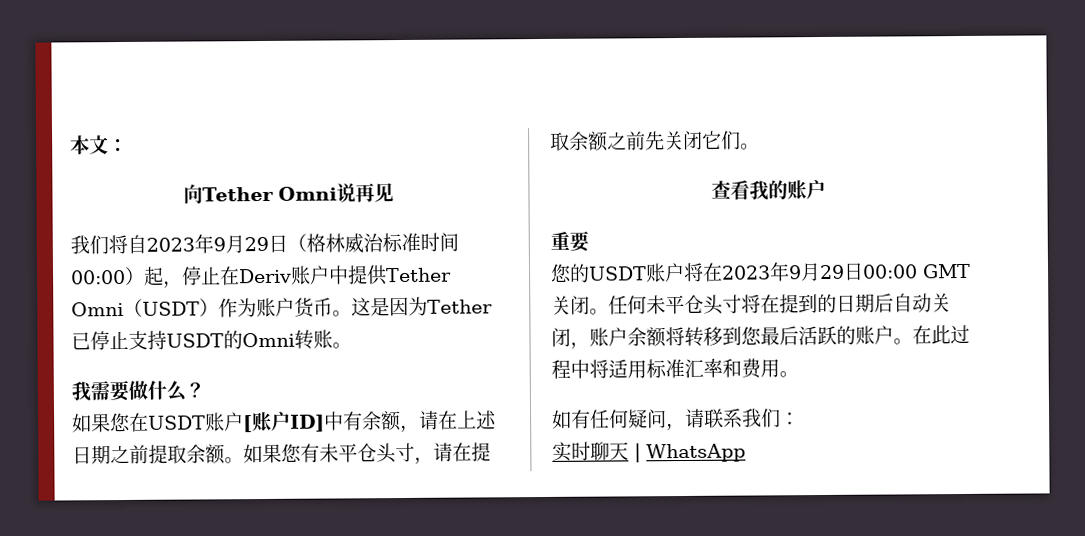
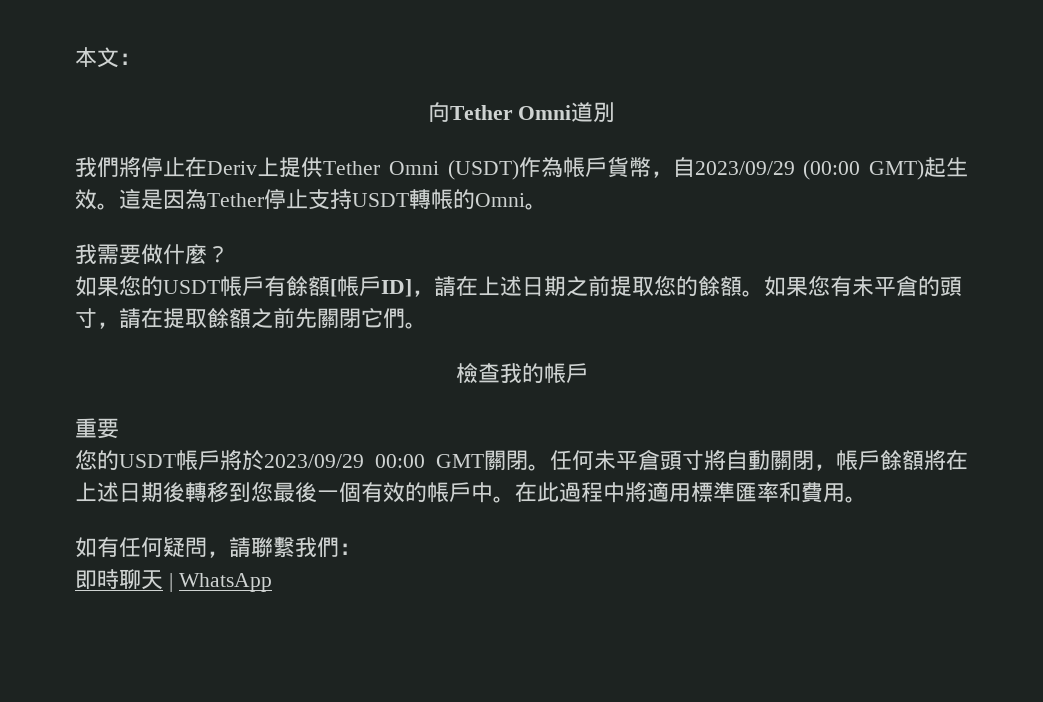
[336,183,395,203] [70,232,459,255] [71,266,183,288] 说再见 // 我们将自2023年9月29日（格林威治标准时间00:00）起， -> [571,102,616,122] [75,156,141,177] 道別 // 我們將
[290,265,349,285] 账户中 -> [257,157,279,177] 上
[123,296,493,318] [71,332,91,350] （USDT）作为账户货币。这是因为Tether已 -> [447,157,968,180] [75,188,264,210] (USDT)作為帳戶貨幣，自2023/09/29 (00:00 GMT)起生效。這是因為Tether
[223,329,333,350] 的Omni转账 -> [409,189,525,210] 轉帳的Omni
[166,380,187,401] 么 -> [185,244,207,264] 麼
[129,410,439,433] 在USDT账户[账户ID]中有余额，请 -> [141,276,456,297] 的USDT帳戶有餘額[帳戶ID]，請
[186,444,226,465] 余额 -> [654,275,742,296] 您的餘額
[357,442,491,464] [550,130,760,152] [711,179,826,201] [550,231,590,252] [550,262,864,283] 仓头寸，请在提取余额之前先关闭它们。 // 查看我的账户 // 重要 // 您的USDT账户将在2023年9月29日 -> [896,276,962,297] [75,307,427,329] [455,363,588,384] [75,418,119,439] [75,449,364,471] 倉的頭寸，請在提取餘額之前先關閉它們。 // 檢查我的帳戶 // 重要 // 您的USDT帳戶將於2023/09/29
[551,295,590,315] 关闭 -> [484,450,528,471] 關閉
[684,293,951,315] [551,324,970,349] [551,358,762,379] 仓头寸将在提到的日期后自动关闭，账户余额将转移到您最后活跃的账户。在此过程中将适用标准汇率和费 -> [638,449,968,471] [75,481,823,503] 倉頭寸將自動關閉，帳戶餘額將在上述日期後轉移到您最後一個有效的帳戶中。在此過程中將適用標準匯率和費
[647,408,800,431] [552,441,591,462] 问，请联系我们： // 实时 -> [185,536,361,558] [75,569,119,589] 問，請聯繫我們： // 即時

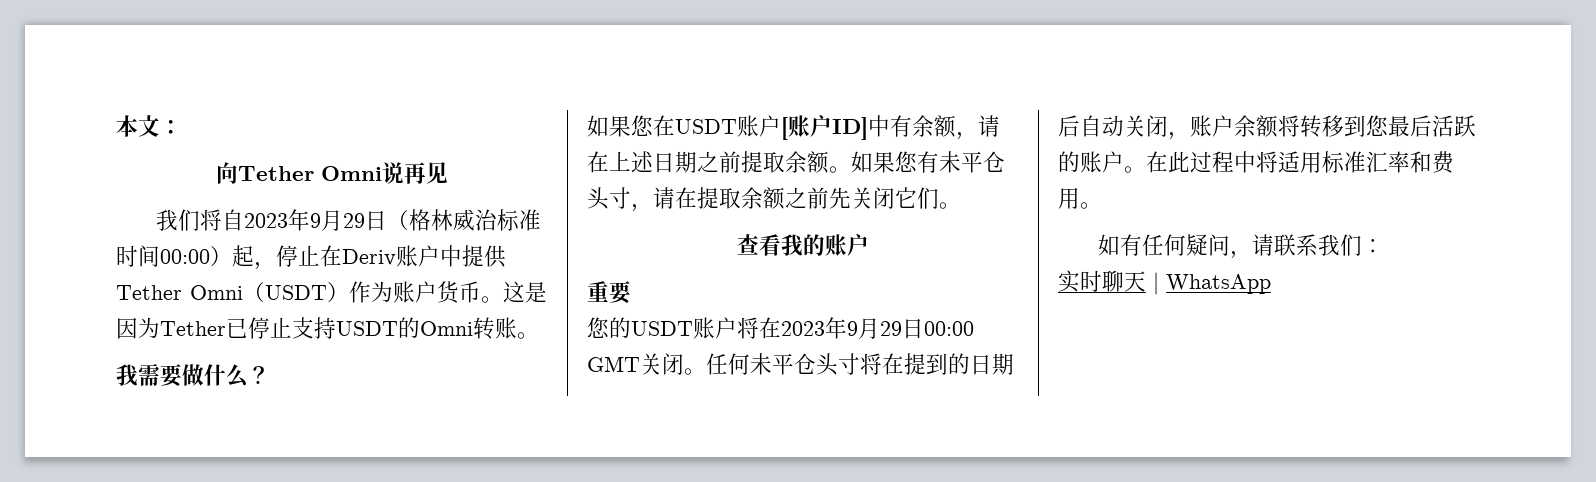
[571,102,616,122] [75,156,141,177] 道別 // 我們將 -> [381,162,448,184] [156,209,542,231] [116,245,276,270] 说再见 // 我们将自2023年9月29日（格林威治标准时间00:00）起，
[257,157,279,177] 上 -> [396,245,462,267] 账户中
[447,157,968,180] [75,188,264,210] (USDT)作為帳戶貨幣，自2023/09/29 (00:00 GMT)起生效。這是因為Tether -> [243,281,547,304] [116,317,248,339] （USDT）作为账户货币。这是因为Tether已
[409,189,525,210] 轉帳的Omni -> [398,317,517,340] 的Omni转账
[185,244,207,264] 麼 -> [226,364,249,388] 么
[141,276,456,297] 的USDT帳戶有餘額[帳戶ID]，請 -> [653,115,1000,140] 在USDT账户[账户ID]中有余额，请
[654,275,742,296] 您的餘額 -> [785,151,829,174] 余额
[896,276,962,297] [75,307,427,329] [455,363,588,384] [75,418,119,439] [75,449,364,471] 倉的頭寸，請在提取餘額之前先關閉它們。 // 檢查我的帳戶 // 重要 // 您的USDT帳戶將於2023/09/29 -> [983,151,1005,172] [587,187,961,212] [736,234,869,256] [587,281,632,304] [587,317,924,339] 仓头寸，请在提取余额之前先关闭它们。 // 查看我的账户 // 重要 // 您的USDT账户将在2023年9月29日
[484,450,528,471] 關閉 -> [640,353,684,375] 关闭
[638,449,968,471] [75,481,823,503] 倉頭寸將自動關閉，帳戶餘額將在上述日期後轉移到您最後一個有效的帳戶中。在此過程中將適用標準匯率和費 -> [794,353,1014,376] [1058,115,1476,140] [1058,151,1455,174] 仓头寸将在提到的日期后自动关闭，账户余额将转移到您最后活跃的账户。在此过程中将适用标准汇率和费
[185,536,361,558] [75,569,119,589] 問，請聯繫我們： // 即時 -> [1208,234,1385,259] [1058,270,1102,293] 问，请联系我们： // 实时

